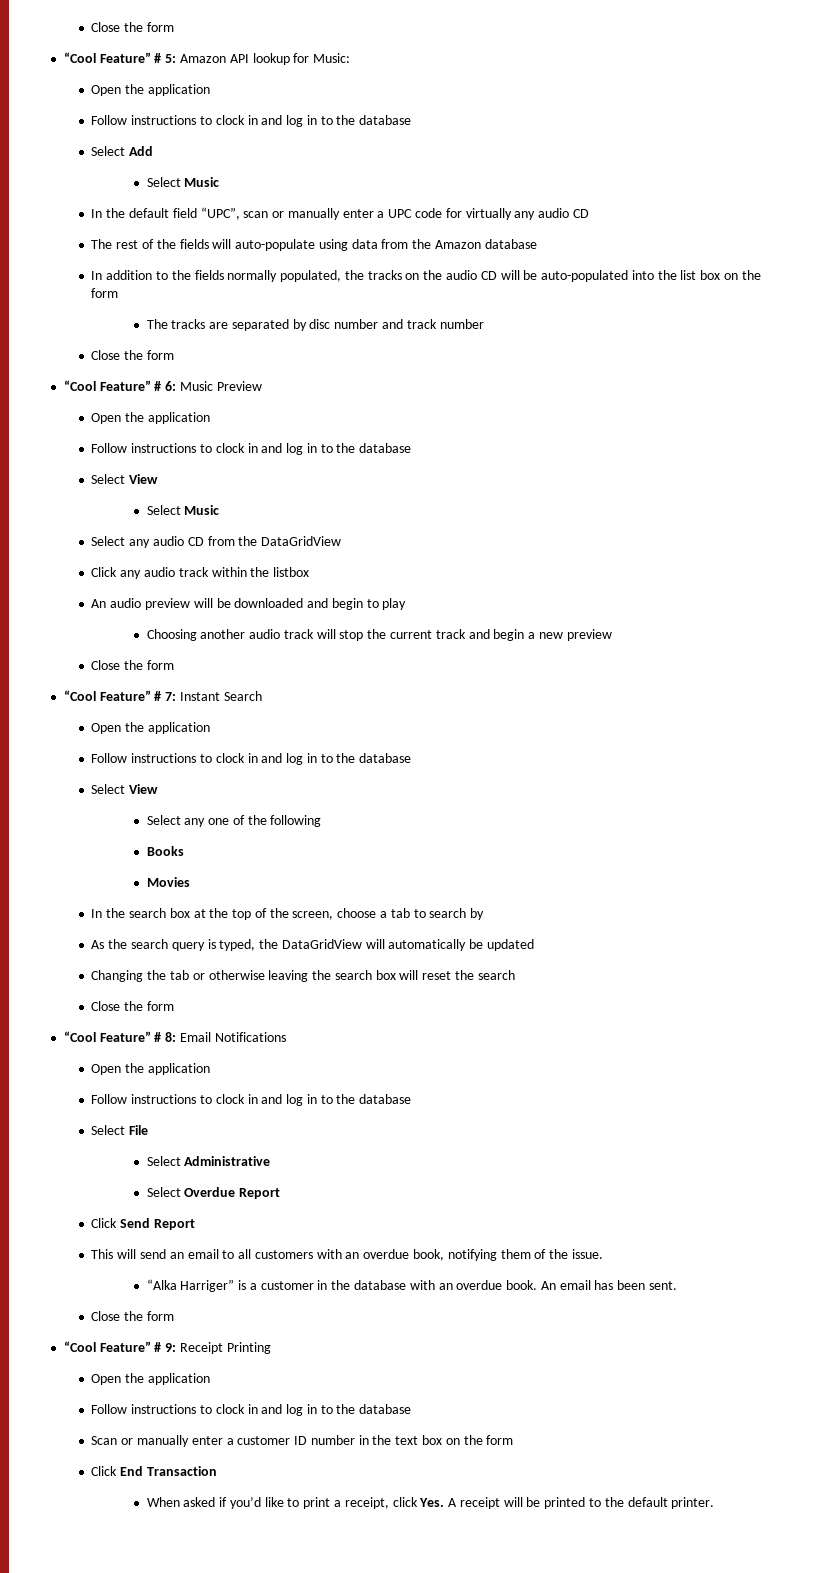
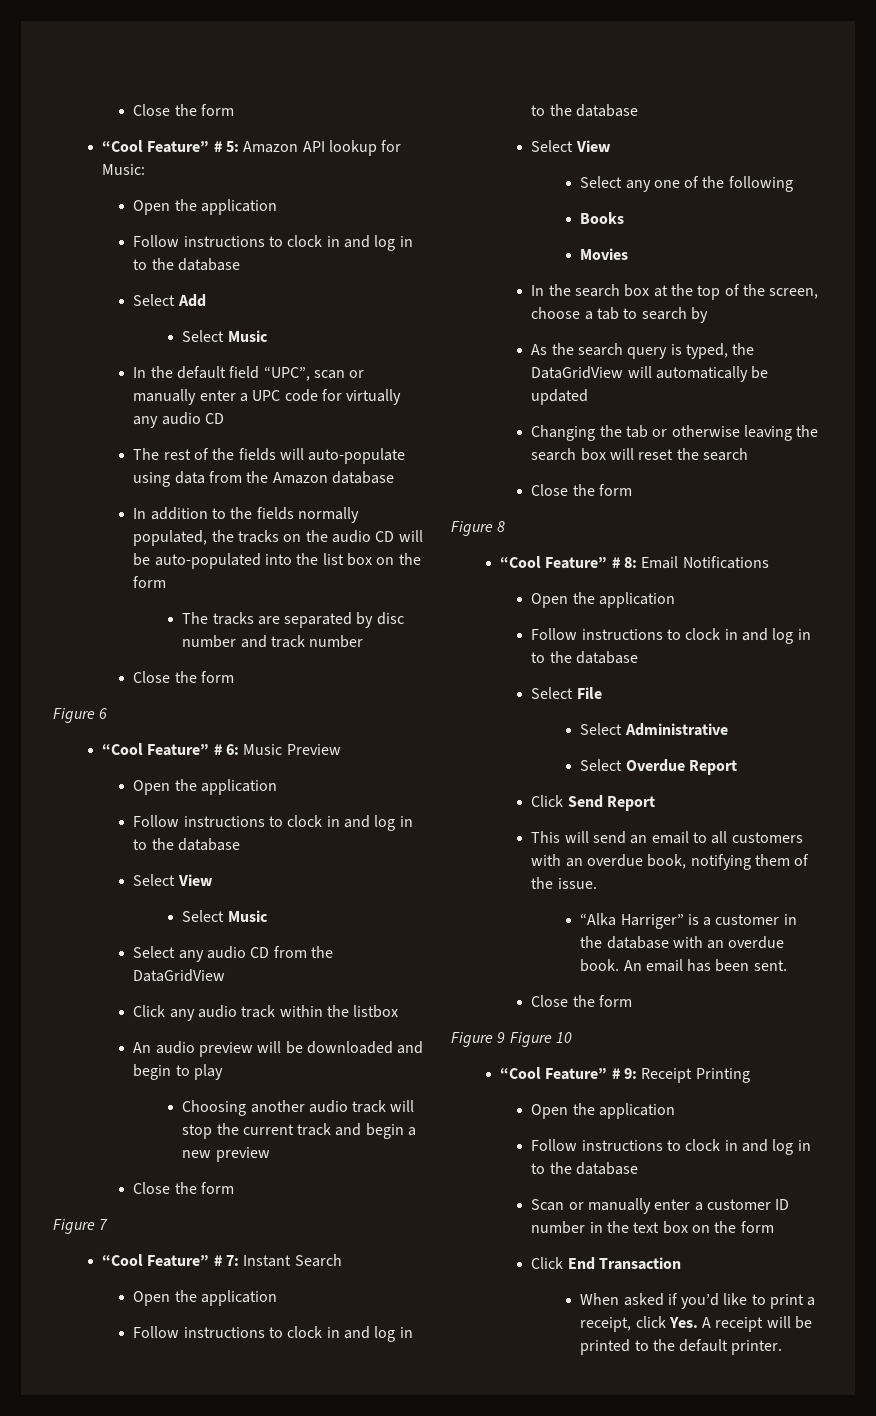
(175, 355) none -> [53,708,108,723] // Figure 6
(175, 665) none -> [53,1219,109,1234] // Figure 7
(175, 1006) none -> [451,521,506,536] // Figure 8
(175, 1316) none -> [451,1032,572,1047] // Figure 9 Figure 10

